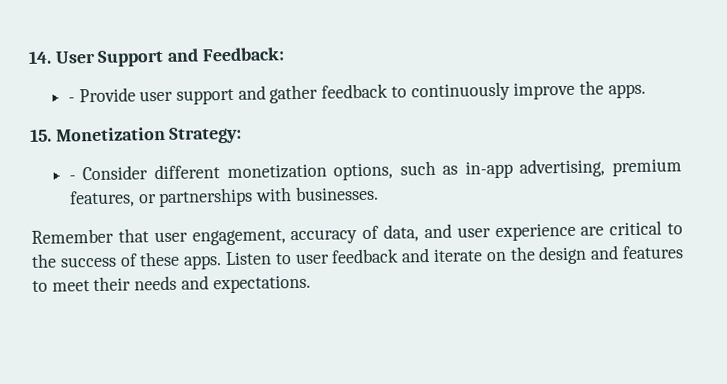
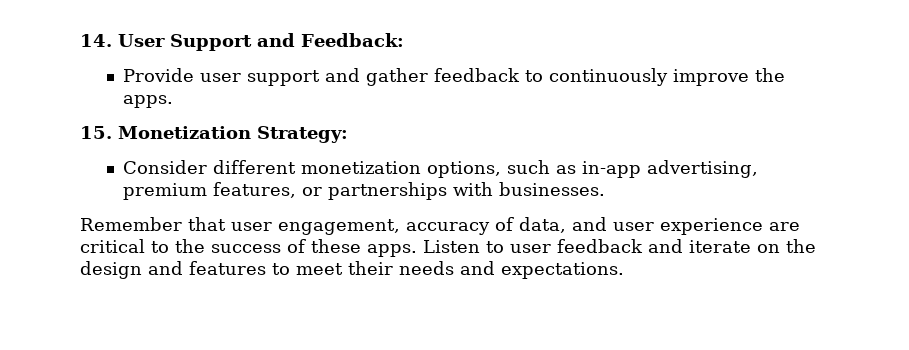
[67,97,75,103] - -> (404, 40) none
[68,175,76,181] - -> (348, 134) none

